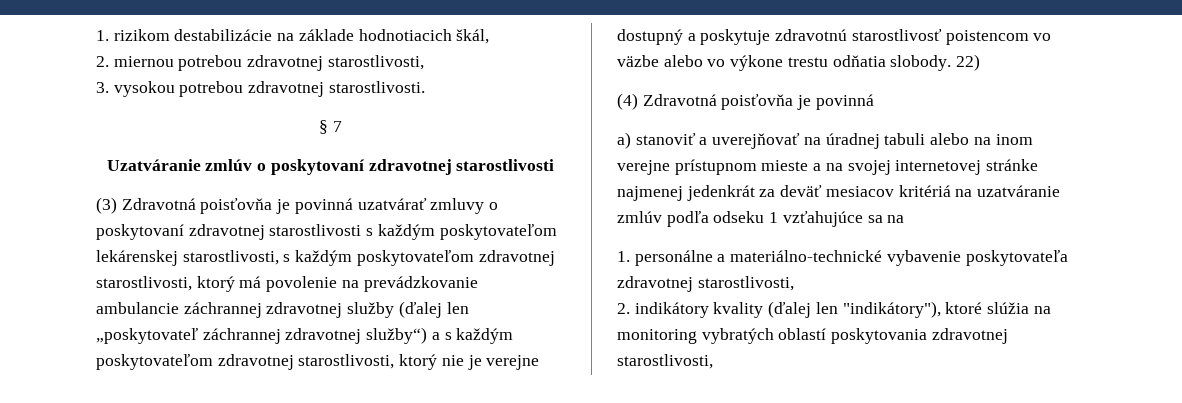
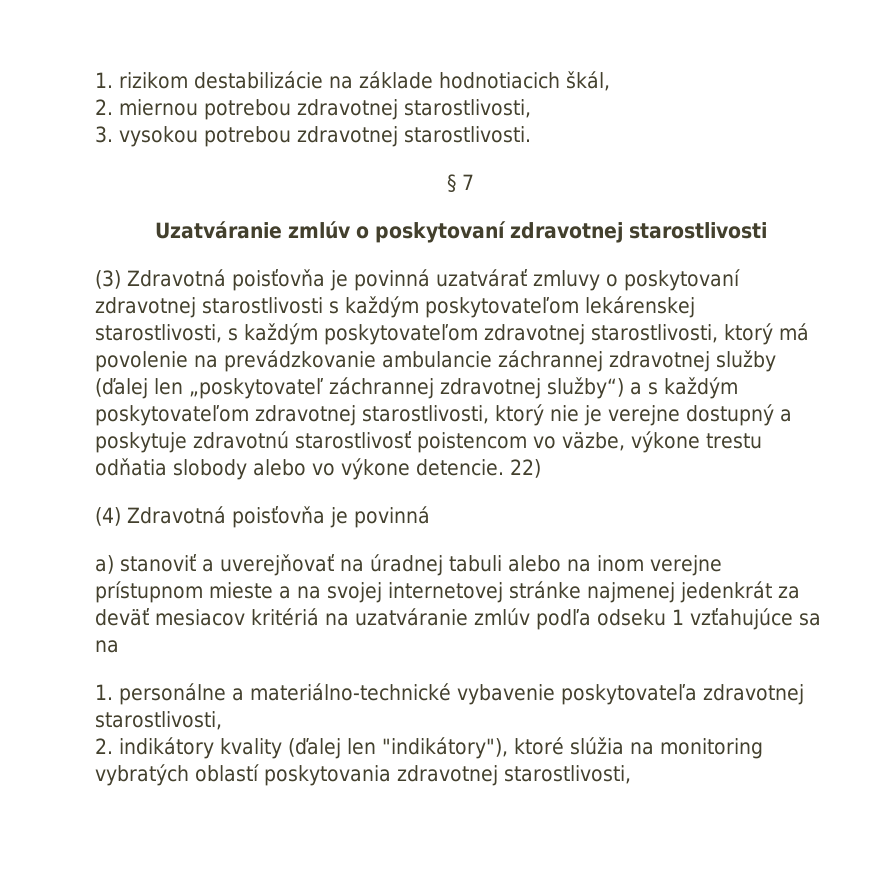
[617,55,952,71] väzbe alebo vo výkone trestu odňatia slobody. -> [561,431,762,453] [95,458,504,480] väzbe, výkone trestu odňatia slobody alebo vo výkone detencie.

